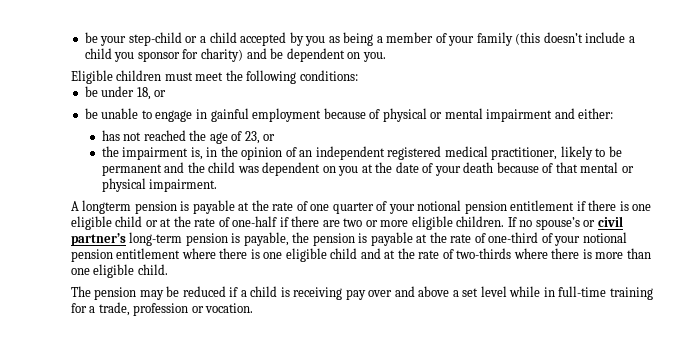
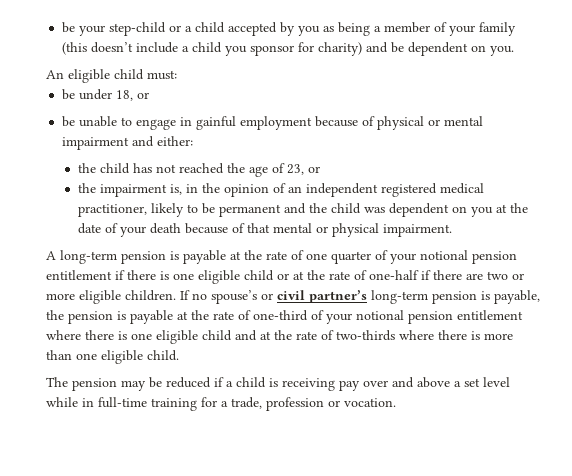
[70,70,358,84] Eligible children must meet the following conditions: -> [46,69,178,83] An eligible child must:
(614, 113) none -> [77,163,130,174] the child
[82,200,132,214] longterm -> [60,250,118,264] long-term

